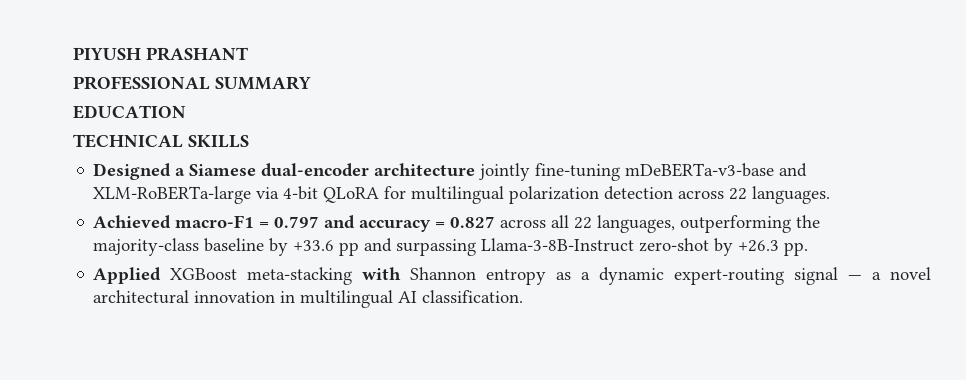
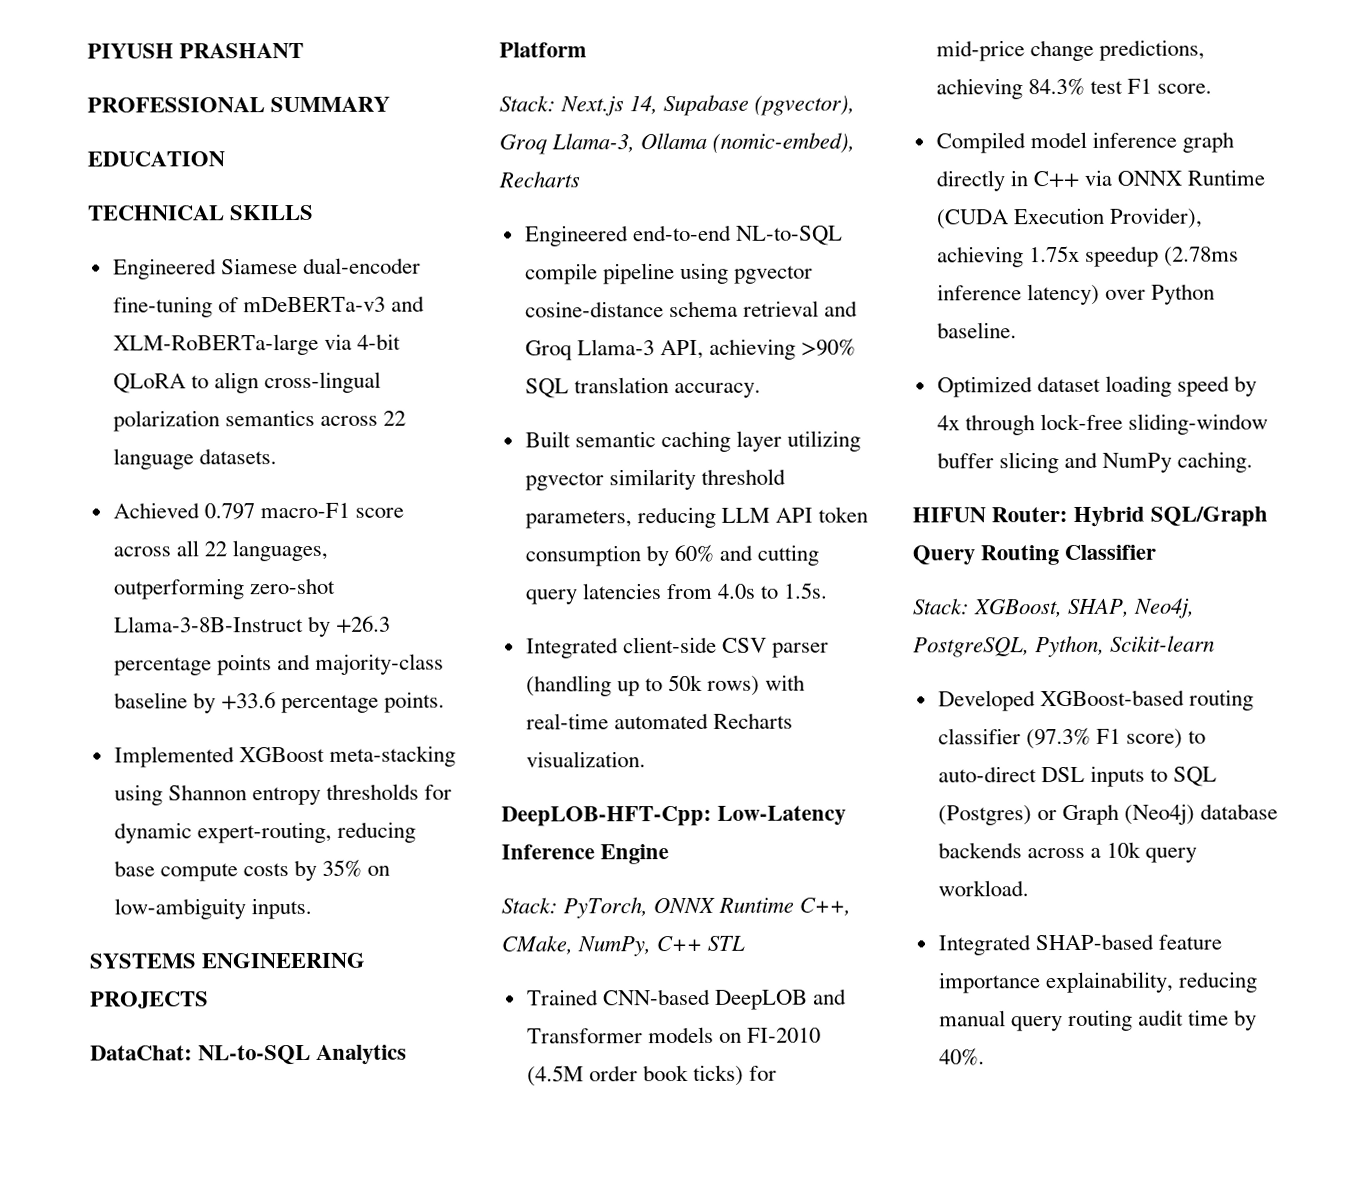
[93,163,775,181] Designed a Siamese dual-encoder architecture jointly fine-tuning mDeBERTa-v3-base -> [112,257,421,280] [112,296,386,318] Engineered Siamese dual-encoder fine-tuning of mDeBERTa-v3
[384,186,831,204] [93,215,496,232] for multilingual polarization detection across 22 languages. // Achieved macro-F1 = 0.797 and accuracy = 0.827 -> [190,371,381,394] [112,409,406,432] [112,448,277,470] [112,502,404,520] to align cross-lingual polarization semantics across 22 language datasets. // Achieved 0.797 macro-F1 score
[796,215,821,228] [93,238,809,256] [93,267,162,284] the majority-class baseline by +33.6 pp and surpassing Llama-3-8B-Instruct zero-shot by +26.3 pp. // Applied -> [248,577,336,595] [113,615,391,637] [113,653,444,676] [113,691,446,714] [113,746,235,768] zero-shot Llama-3-8B-Instruct by +26.3 percentage points and majority-class baseline by +33.6 percentage points. // Implemented
[362,267,402,280] with -> [113,784,163,806] using
[556,267,932,285] [93,290,524,308] as a dynamic expert-routing signal — a novel architectural innovation in multilingual AI classification. -> [325,783,453,800] [113,821,416,844] [113,859,391,882] [113,897,312,920] [89,952,366,969] [90,991,209,1009] [90,1044,408,1065] [499,42,587,58] [499,94,856,117] [499,132,856,155] [498,171,580,188] [524,224,843,247] [524,262,813,285] [524,300,858,318] [524,338,857,361] [524,377,761,399] [524,430,862,453] [524,468,786,491] [524,506,869,529] [524,544,820,567] [524,582,829,605] [525,636,829,659] [525,674,806,697] [525,712,793,730] [525,751,646,768] [501,805,847,827] [501,844,670,865] [501,896,852,919] [501,935,746,957] [526,988,847,1010] [526,1026,821,1044] [526,1064,778,1087] [935,39,1205,62] [935,77,1213,100] [935,131,1234,154] [935,169,1266,192] [935,207,1203,230] [936,245,1239,268] [936,283,1215,306] [936,322,1017,339] [936,375,1258,398] [936,413,1268,436] [936,451,1254,474] [912,506,1269,527] [912,544,1157,566] [913,597,1196,619] [913,635,1216,658] [937,689,1254,712] [937,727,1207,750] [937,765,1218,787] [937,803,1279,826] [937,841,1198,863] [937,880,1029,897] [937,933,1222,956] [937,971,1258,994] [938,1009,1258,1032] [938,1048,985,1066] thresholds for dynamic expert-routing, reducing base compute costs by 35% on low-ambiguity inputs. // SYSTEMS ENGINEERING PROJECTS // DataChat: NL-to-SQL Analytics Platform // Stack: Next.js 14, Supabase (pgvector), Groq Llama-3, Ollama (nomic-embed), Recharts // Engineered end-to-end NL-to-SQL compile pipeline using pgvector cosine-distance schema retrieval and Groq Llama-3 API, achieving >90% SQL translation accuracy. // Built semantic caching layer utilizing pgvector similarity threshold parameters, reducing LLM API token consumption by 60% and cutting query latencies from 4.0s to 1.5s. // Integrated client-side CSV parser (handling up to 50k rows) with real-time automated Recharts visualization. // DeepLOB-HFT-Cpp: Low-Latency Inference Engine // Stack: PyTorch, ONNX Runtime C++, CMake, NumPy, C++ STL // Trained CNN-based DeepLOB and Transformer models on FI-2010 (4.5M order book ticks) for mid-price change predictions, achieving 84.3% test F1 score. // Compiled model inference graph directly in C++ via ONNX Runtime (CUDA Execution Provider), achieving 1.75x speedup (2.78ms inference latency) over Python baseline. // Optimized dataset loading speed by 4x through lock-free sliding-window buffer slicing and NumPy caching. // HIFUN Router: Hybrid SQL/Graph Query Routing Classifier // Stack: XGBoost, SHAP, Neo4j, PostgreSQL, Python, Scikit-learn // Developed XGBoost-based routing classifier (97.3% F1 score) to auto-direct DSL inputs to SQL (Postgres) or Graph (Neo4j) database backends across a 10k query workload. // Integrated SHAP-based feature importance explainability, reducing manual query routing audit time by 40%.

